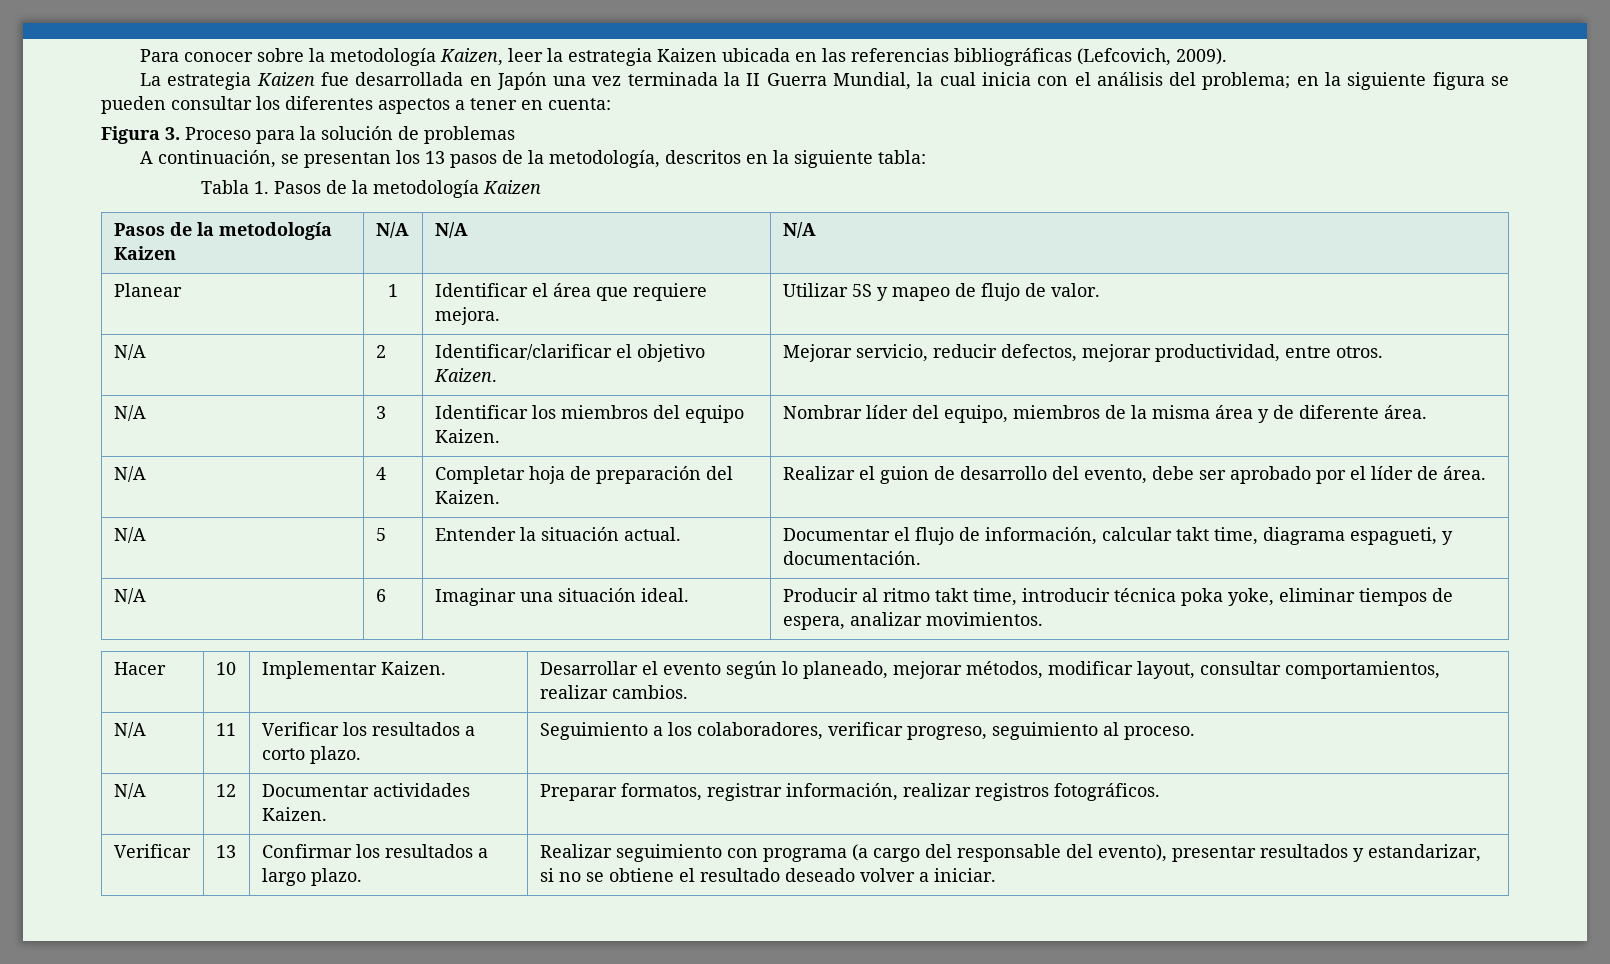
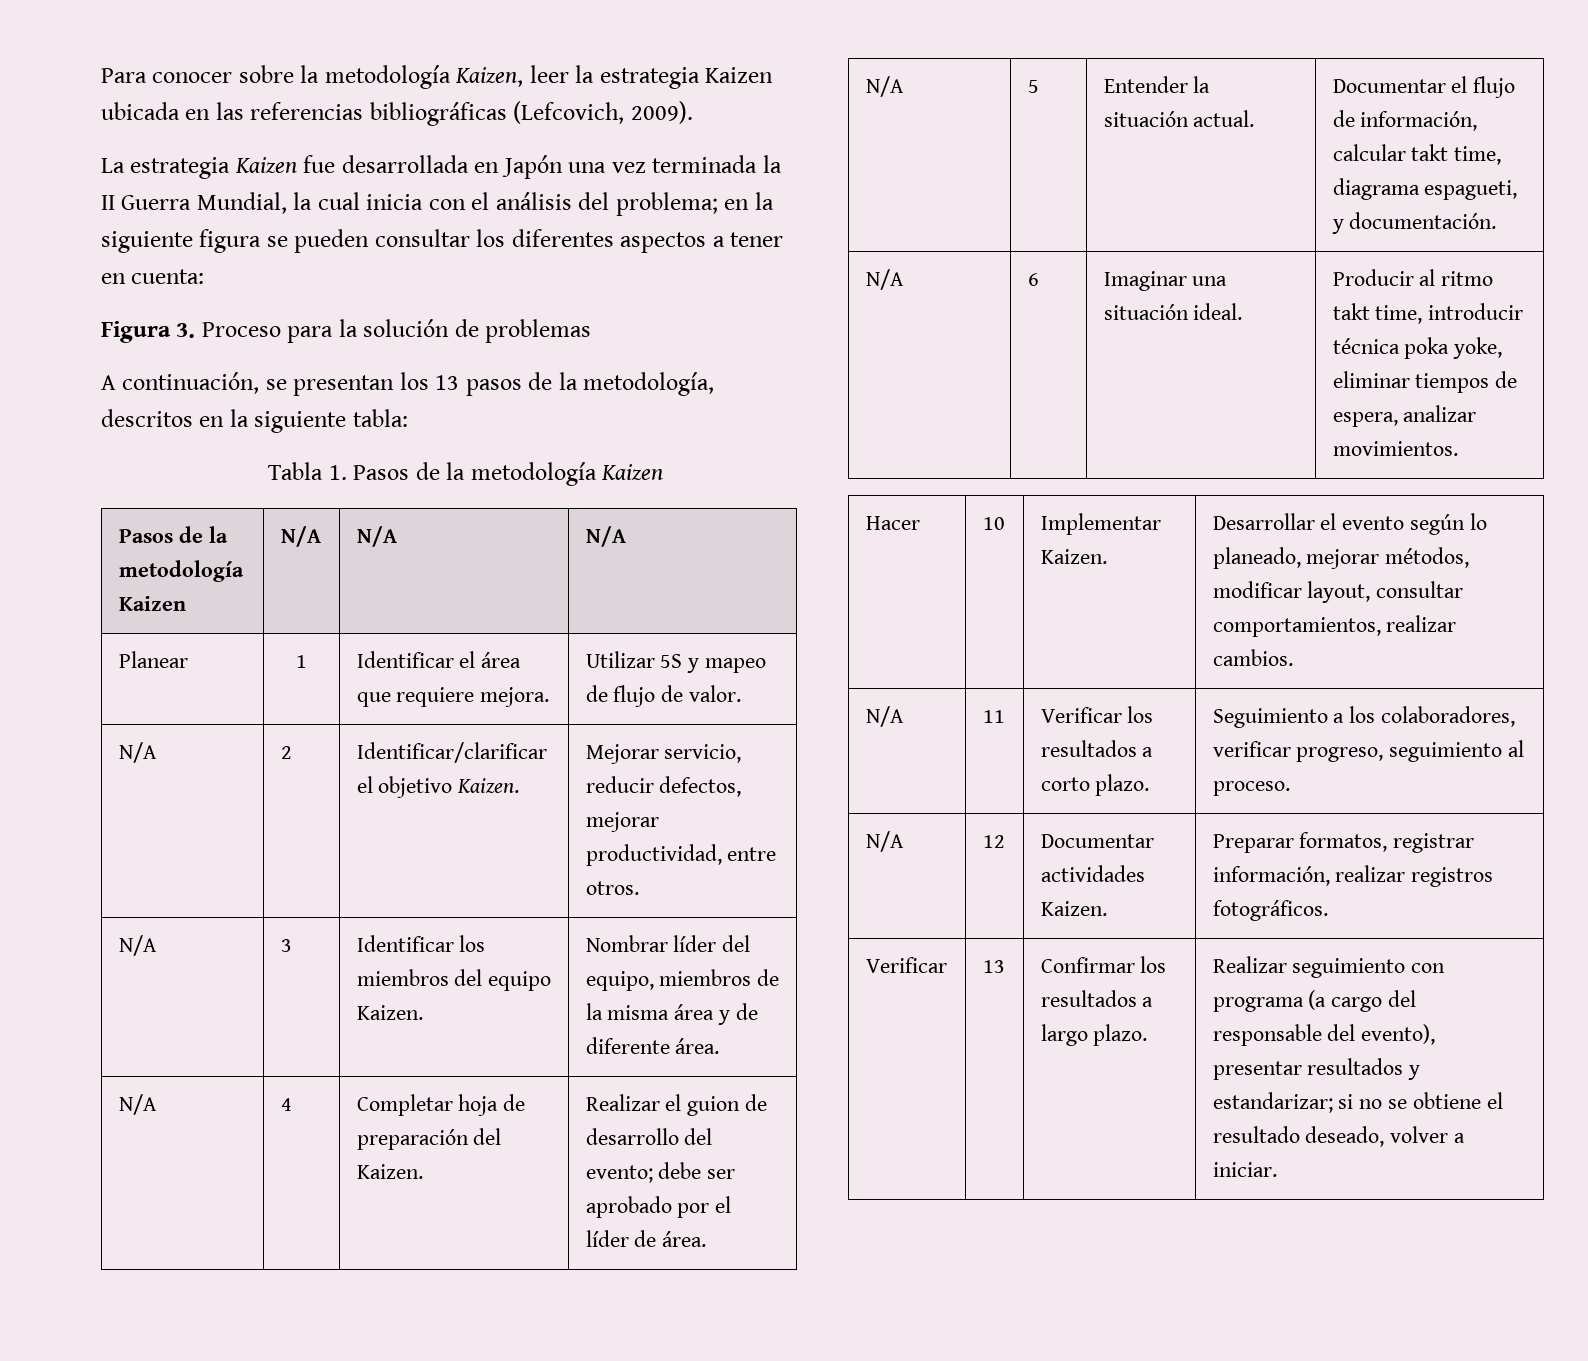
[1083,468,1147,484] evento, -> [585,1165,653,1183] evento;
[1367,844,1481,862] estandarizar, -> [1212,1092,1333,1113] estandarizar;
[784,868,855,882] deseado -> [1305,1126,1385,1147] deseado,

